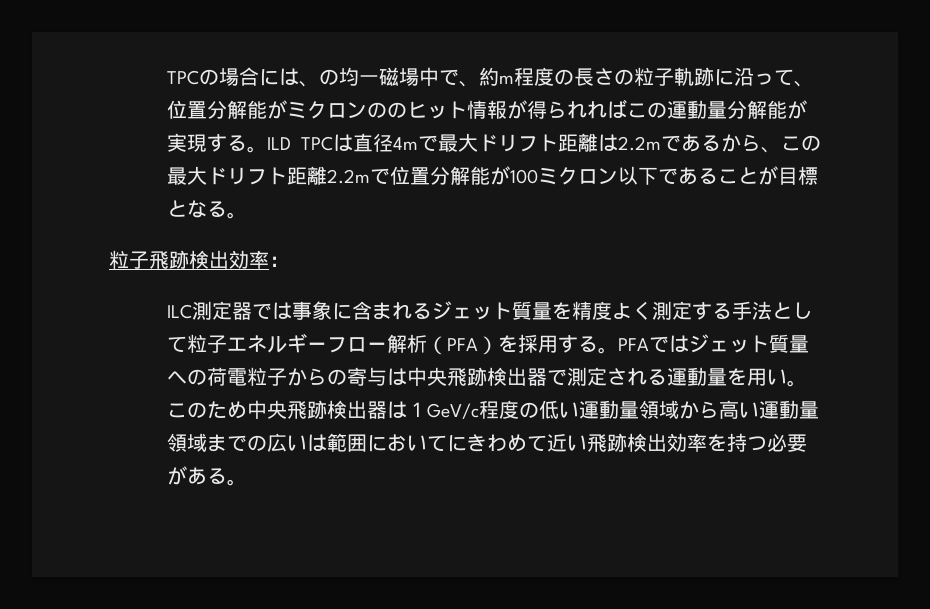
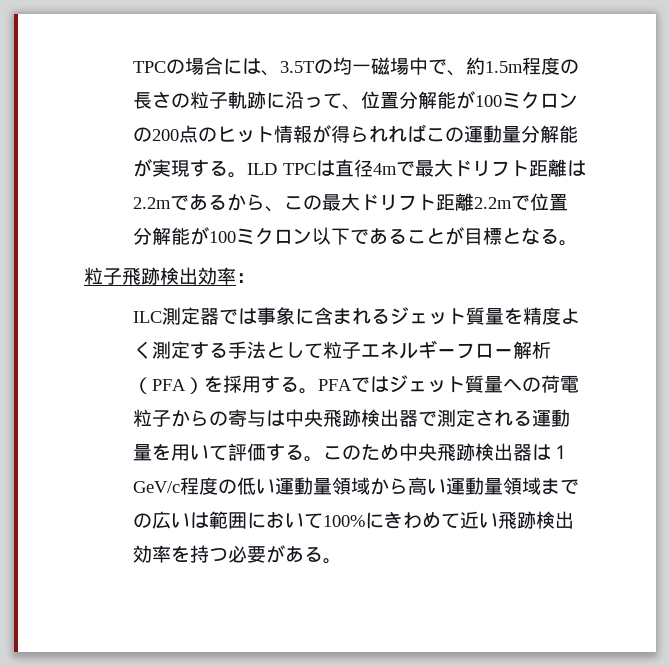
(320, 84) none -> [280,61,315,73] 3.5T
[499,75,515,84] m -> [485,61,524,73] 1.5m
(288, 109) none -> [475,95,503,107] 100
(388, 110) none -> [152,125,199,143] 200点
(788, 377) none -> [209,443,305,461] て評価する
(448, 443) none -> [323,515,366,527] 100%

